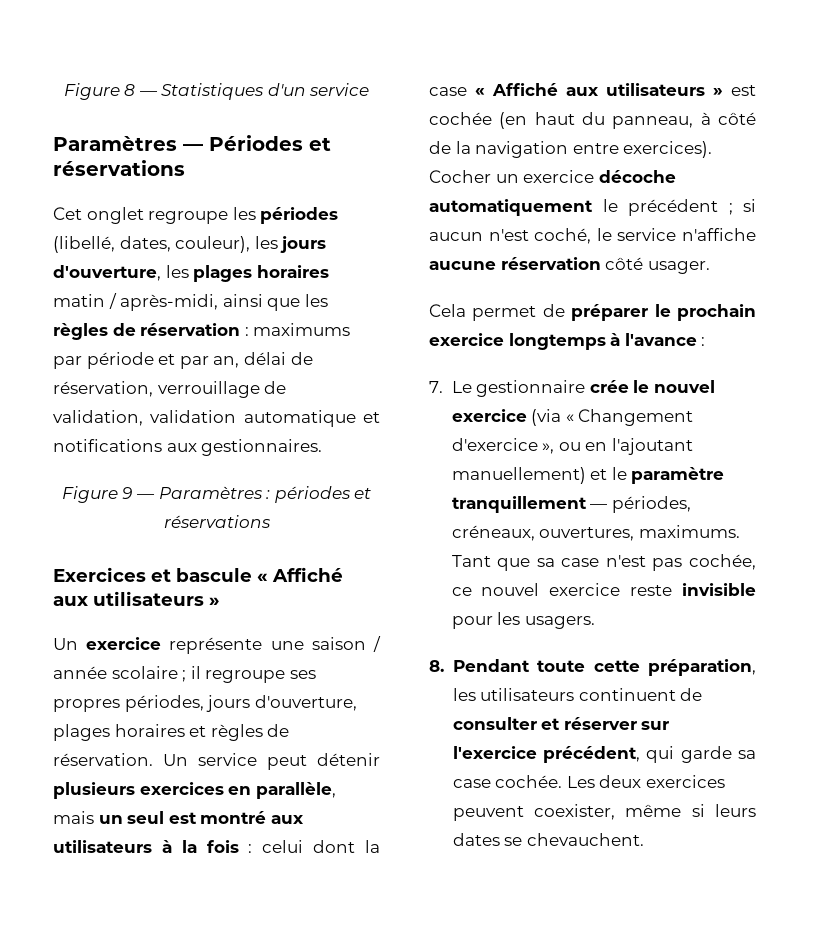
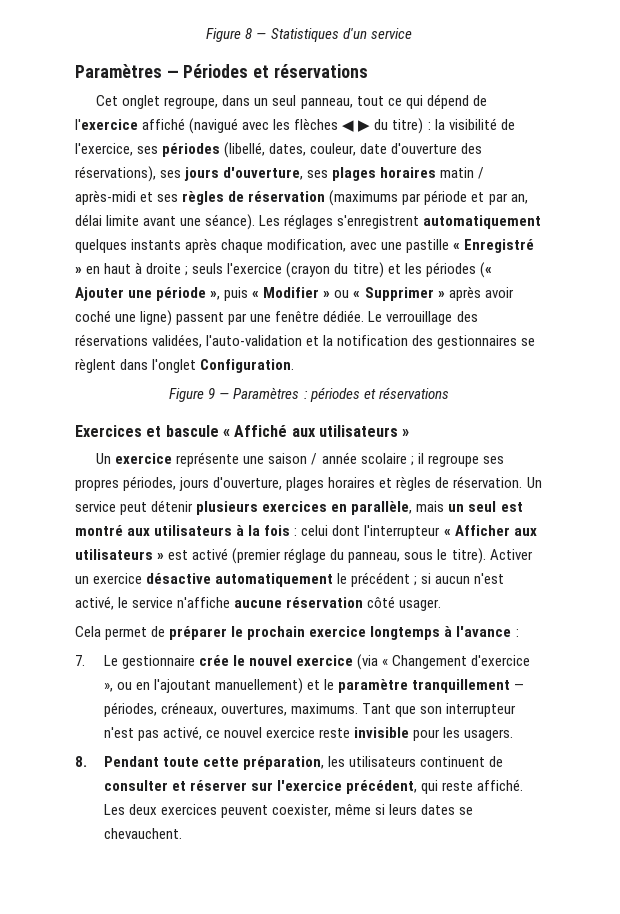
[148,207,339,224] [53,236,327,253] [53,265,189,281] regroupe les périodes (libellé, dates, couleur), les jours d'ouverture, les -> [164,94,487,109] [75,118,515,134] [75,142,483,158] [75,166,329,182] regroupe, dans un seul panneau, tout ce qui dépend de l'exercice affiché (navigué avec les flèches ◀ ▶ du titre) : la visibilité de l'exercice, ses périodes (libellé, dates, couleur, date d'ouverture des réservations), ses jours d'ouverture, ses
[120,294,328,311] après-midi, ainsi que les -> [75,190,179,205] après-midi et ses
[244,323,351,336] : maximums -> [329,190,399,206] (maximums
[290,352,313,365] [53,381,287,398] [53,410,380,427] [53,439,323,456] de réservation, verrouillage de validation, validation automatique et notifications aux gestionnaires. -> [106,214,542,230] [75,238,535,253] [75,262,492,278] [75,286,514,301] [75,310,478,326] [75,334,536,349] [75,358,295,373] limite avant une séance). Les réglages s'enregistrent automatiquement quelques instants après chaque modification, avec une pastille « Enregistré » en haut à droite ; seuls l'exercice (crayon du titre) et les périodes (« Ajouter une période », puis « Modifier » ou « Supprimer » après avoir coché une ligne) passent par une fenêtre dédiée. Le verrouillage des réservations validées, l'auto-validation et la notification des gestionnaires se règlent dans l'onglet Configuration.
[365,840,380,853] [429,83,756,96] [429,112,756,129] [429,141,713,158] [429,170,491,183] la case « Affiché aux utilisateurs » est cochée (en haut du panneau, à côté de la navigation entre exercices). Cocher -> [364,525,537,539] [75,548,533,564] l'interrupteur « Afficher aux utilisateurs » est activé (premier réglage du panneau, sous le titre). Activer
[598,170,676,183] décoche -> [146,573,212,584] désactive
[534,228,592,244] coché, -> [75,596,114,610] activé,
[536,558,600,567] sa case -> [420,703,517,717] son interrupteur
[689,554,756,570] cochée, -> [163,726,203,740] activé,
[680,746,756,763] [452,775,563,788] garde sa case cochée. -> [442,779,524,791] reste affiché.

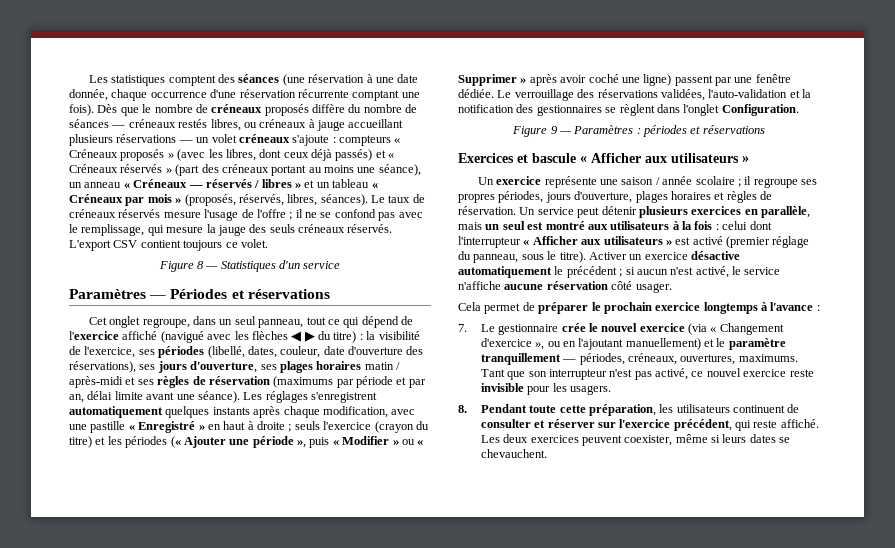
(206, 35) none -> [88,74,419,86] [69,89,420,101] [69,104,418,116] [69,119,404,131] [69,134,401,146] [69,149,395,161] [69,164,421,176] [69,179,378,188] [69,194,425,206] [69,209,423,221] [69,224,393,236] [69,239,268,251] Les statistiques comptent des séances (une réservation à une date donnée, chaque occurrence d'une réservation récurrente comptant une fois). Dès que le nombre de créneaux proposés diffère du nombre de séances — créneaux restés libres, ou créneaux à jauge accueillant plusieurs réservations — un volet créneaux s'ajoute : compteurs « Créneaux proposés » (avec les libres, dont ceux déjà passés) et « Créneaux réservés » (part des créneaux portant au moins une séance), un anneau « Créneaux — réservés / libres » et un tableau « Créneaux par mois » (proposés, réservés, libres, séances). Le taux de créneaux réservés mesure l'usage de l'offre ; il ne se confond pas avec le remplissage, qui mesure la jauge des seuls créneaux réservés. L'export CSV contient toujours ce volet. //
[234,425,288,437] Affiché -> [591,153,641,163] Afficher

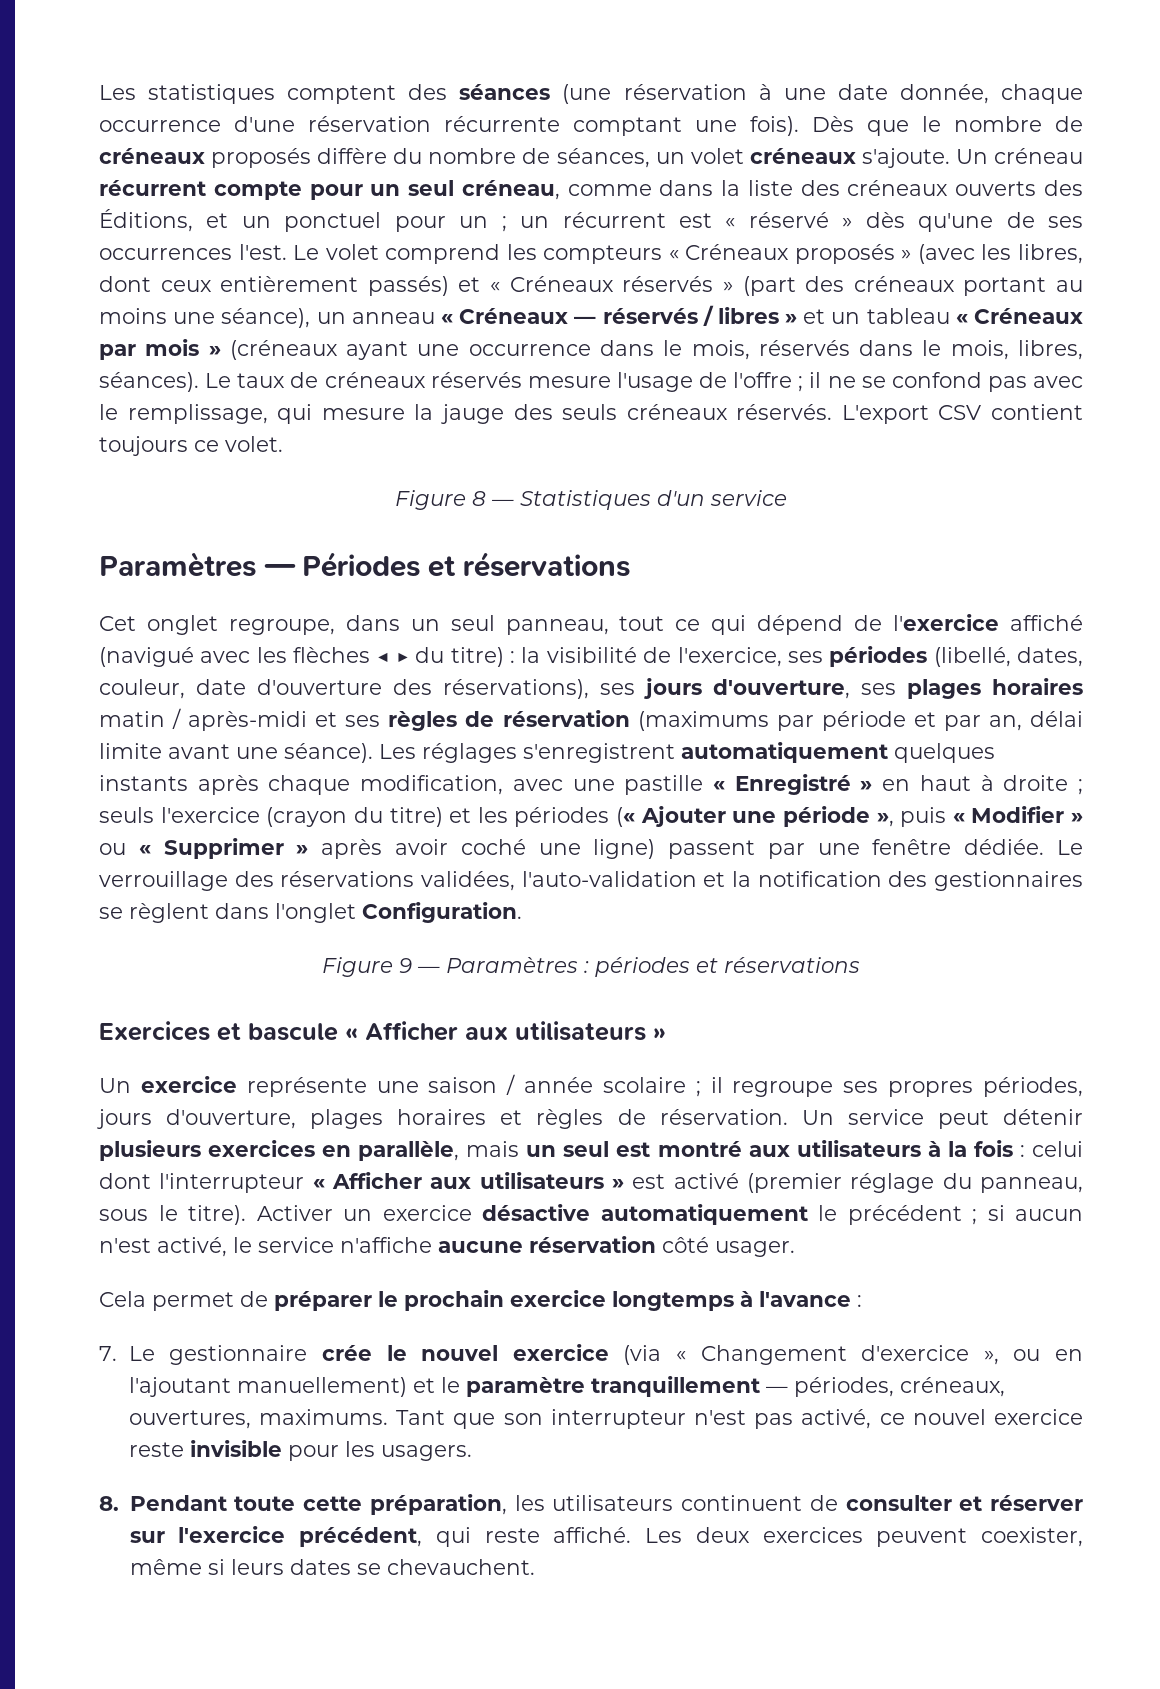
[69,119,404,131] [69,134,336,146] séances — créneaux restés libres, ou créneaux à jauge accueillant plusieurs réservations — un volet créneaux s'ajoute : -> [556,148,1083,168] [99,180,1083,200] [99,209,1083,232] [99,244,537,264] séances, un volet créneaux s'ajoute. Un créneau récurrent compte pour un seul créneau, comme dans la liste des créneaux ouverts des Éditions, et un ponctuel pour un ; un récurrent est « réservé » dès qu'une de ses occurrences l'est. Le volet comprend les
[311,149,332,161] déjà -> [220,276,359,292] entièrement
[184,194,284,206] (proposés, réservés, -> [229,340,1009,360] (créneaux ayant une occurrence dans le mois, réservés dans le mois,

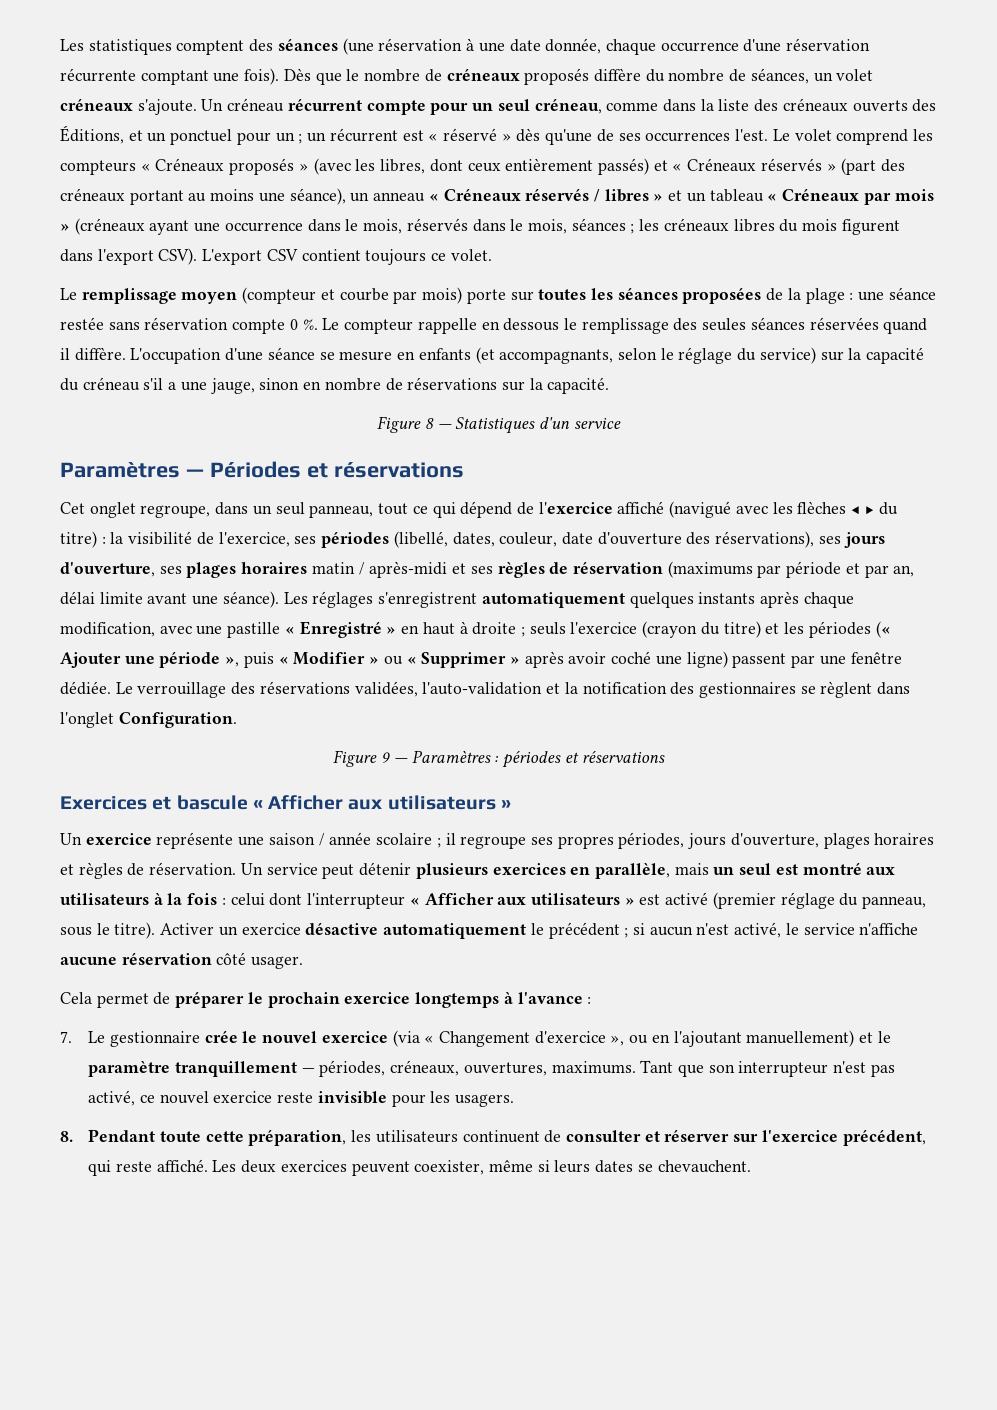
[574,316,597,324] — -> (521, 194) none
[1018,340,1084,360] [99,372,1083,392] [99,404,833,424] libres, séances). Le taux de créneaux réservés mesure l'usage de l'offre ; il ne se confond pas avec le remplissage, qui mesure la jauge des seuls créneaux réservés. -> [571,218,900,235] [60,248,198,265] séances ; les créneaux libres du mois figurent dans l'export CSV).
(283, 444) none -> [60,287,936,304] [60,317,928,334] [60,347,925,364] [60,377,610,394] // Le remplissage moyen (compteur et courbe par mois) porte sur toutes les séances proposées de la plage : une séance restée sans réservation compte 0 %. Le compteur rappelle en dessous le remplissage des seules séances réservées quand il diffère. L'occupation d'une séance se mesure en enfants (et accompagnants, selon le réglage du service) sur la capacité du créneau s'il a une jauge, sinon en nombre de réservations sur la capacité.

